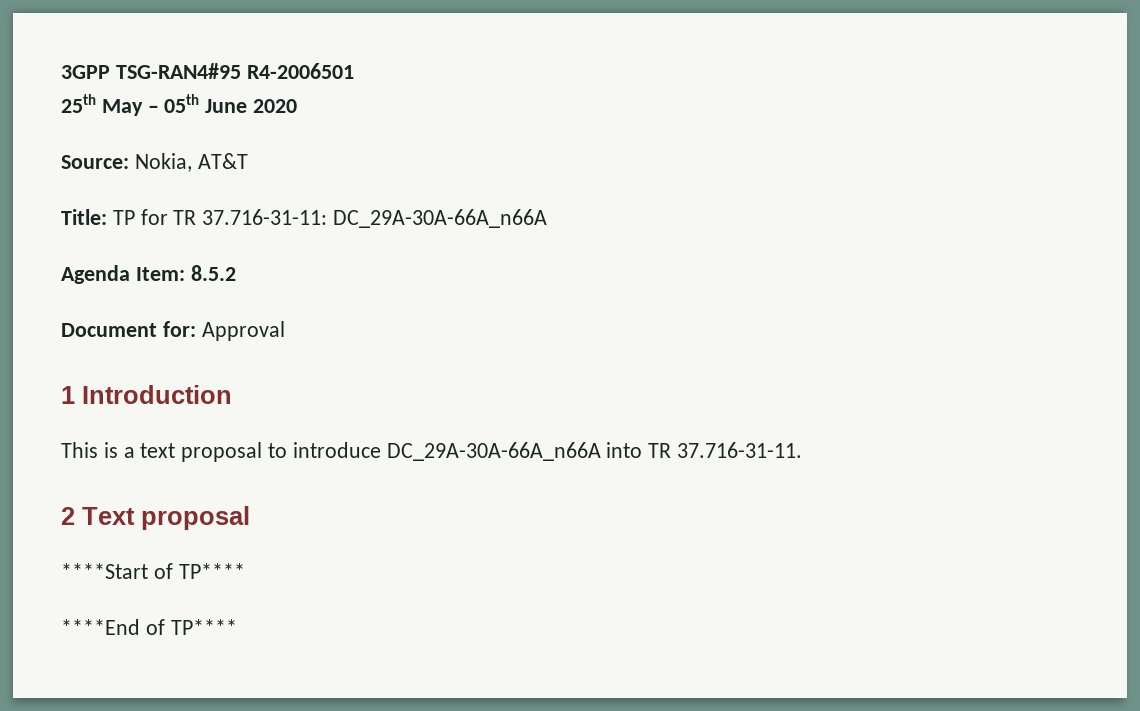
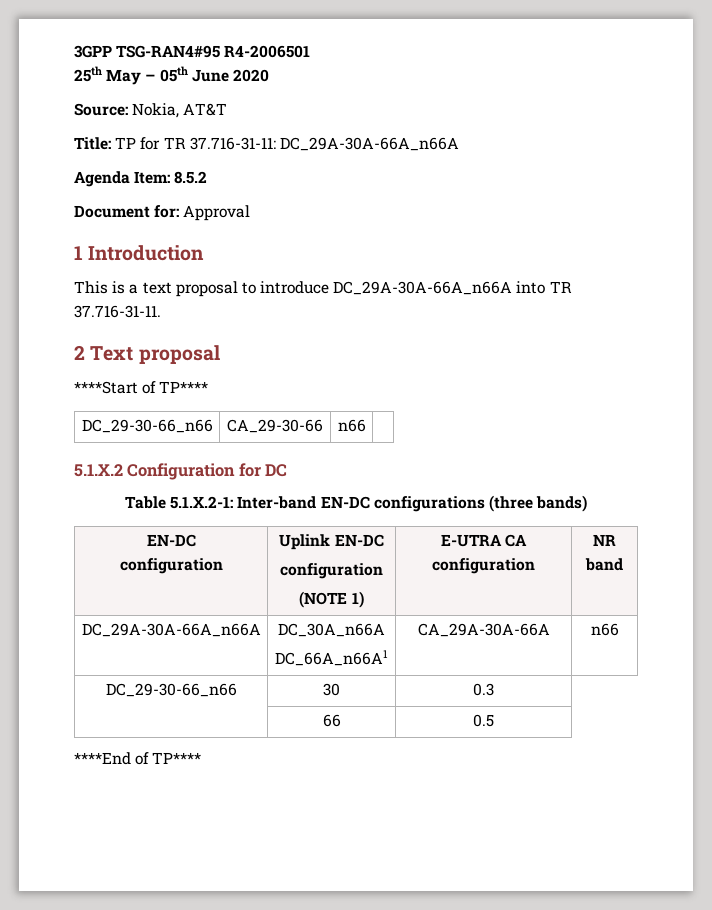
(245, 571) none -> [81,419,213,433] [227,419,323,433] [337,419,366,432] [74,463,288,480] [124,495,588,512] [146,534,196,547] [119,558,223,574] [279,534,384,550] [280,563,383,579] [299,591,364,608] [440,534,528,547] [432,558,535,574] [593,534,616,546] [585,558,623,571] [81,623,261,637] [278,623,385,637] [275,650,388,666] [417,623,550,637] [590,623,619,636] [105,683,237,697] [323,683,340,696] [473,683,494,696] [322,714,341,727] [473,714,494,727] // DC_29-30-66_n66 | CA_29-30-66 | n66 | // 5.1.X.2 Configuration for DC // Table 5.1.X.2-1: Inter-band EN-DC configurations (three bands) // EN-DC // configuration | Uplink EN-DC // configuration // (NOTE 1) | E-UTRA CA configuration | NR band // DC_29A-30A-66A_n66A | DC_30A_n66A // DC_66A_n66A1 | CA_29A-30A-66A | n66 // DC_29-30-66_n66 | 30 | 0.3 // | 66 | 0.5

